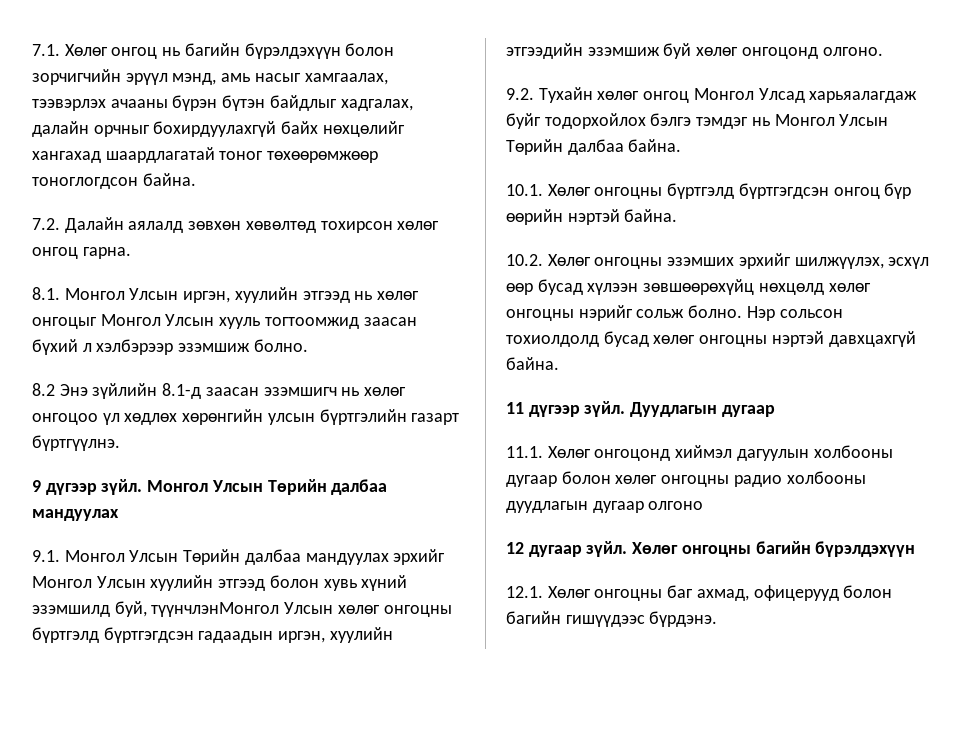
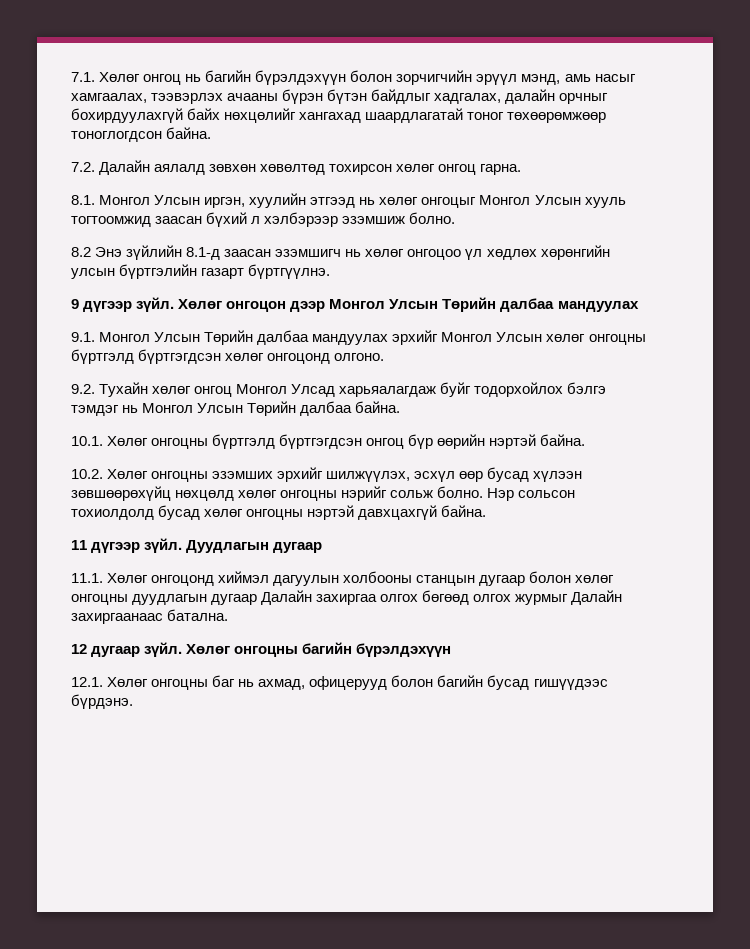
(143, 487) none -> [178,299,326,312] Хөлөг онгоцон дээр
[150,575,408,591] [32,601,452,617] [32,627,393,643] [506,43,692,59] хуулийн этгээд болон хувь хүний эзэмшилд буй, түүнчлэнМонгол Улсын хөлөг онгоцны бүртгэлд бүртгэгдсэн гадаадын иргэн, хуулийн этгээдийн эзэмшиж буй -> [546,334,646,345] [71,349,222,364] хөлөг онгоцны бүртгэлд бүртгэгдсэн
(893, 451) none -> [416,575,476,586] станцын
[733,471,866,487] [506,501,704,513] радио холбооны дуудлагын дугаар олгоно -> [132,590,623,605] [71,609,229,624] дуудлагын дугаар Далайн захиргаа олгох бөгөөд олгох журмыг Далайн захиргаанаас батална.
(694, 591) none -> [238,679,255,687] нь
(561, 617) none -> [487,675,530,690] бусад

